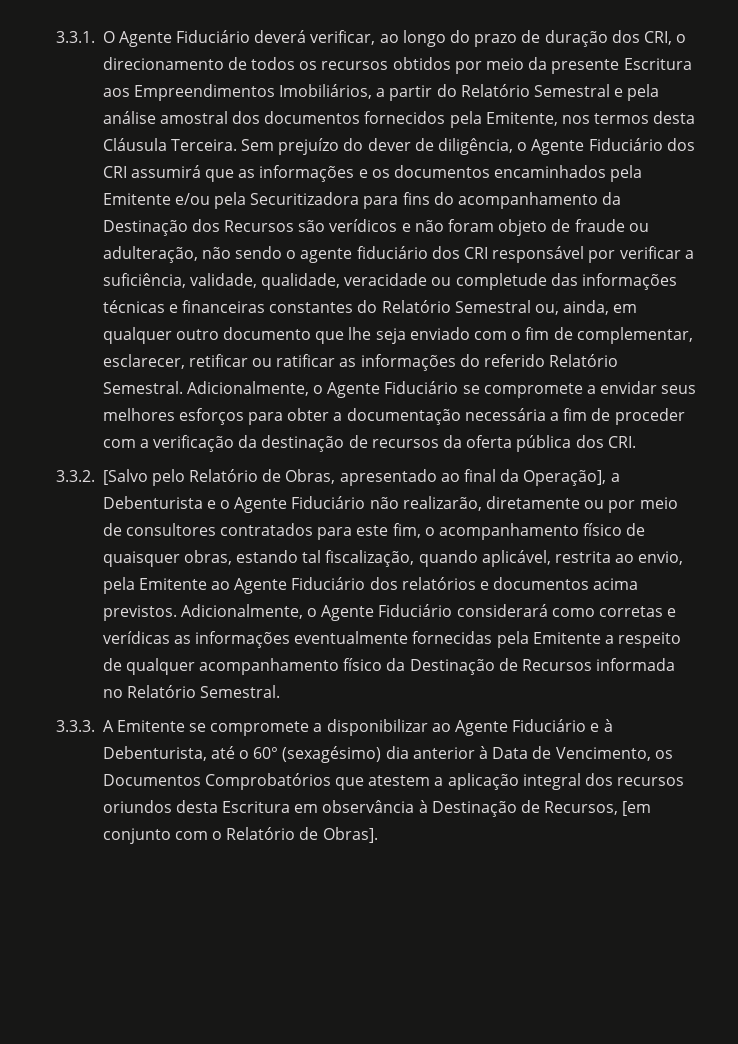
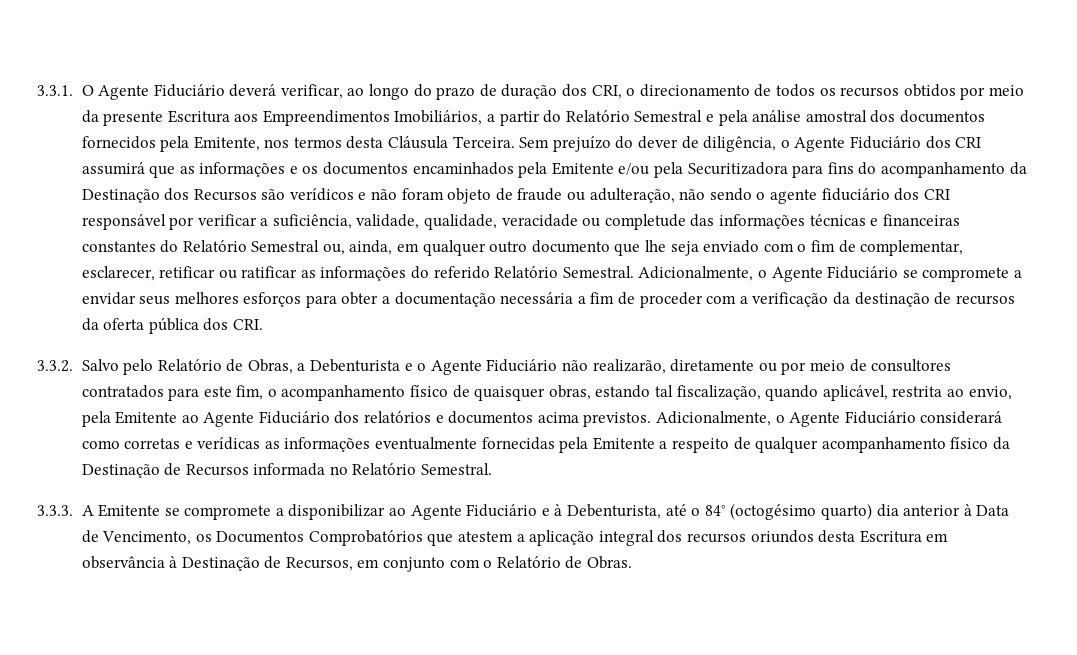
[102,469,148,485] [Salvo -> [81,359,119,371] Salvo
[339,469,607,486] apresentado ao final da Operação], -> (293, 366) none
[253,746,382,763] 60° (sexagésimo) -> [704,503,872,520] 84° (octogésimo quarto)
[622,801,652,816] [em -> [357,559,380,568] em
[322,827,378,843] Obras]. -> [586,556,632,569] Obras.

